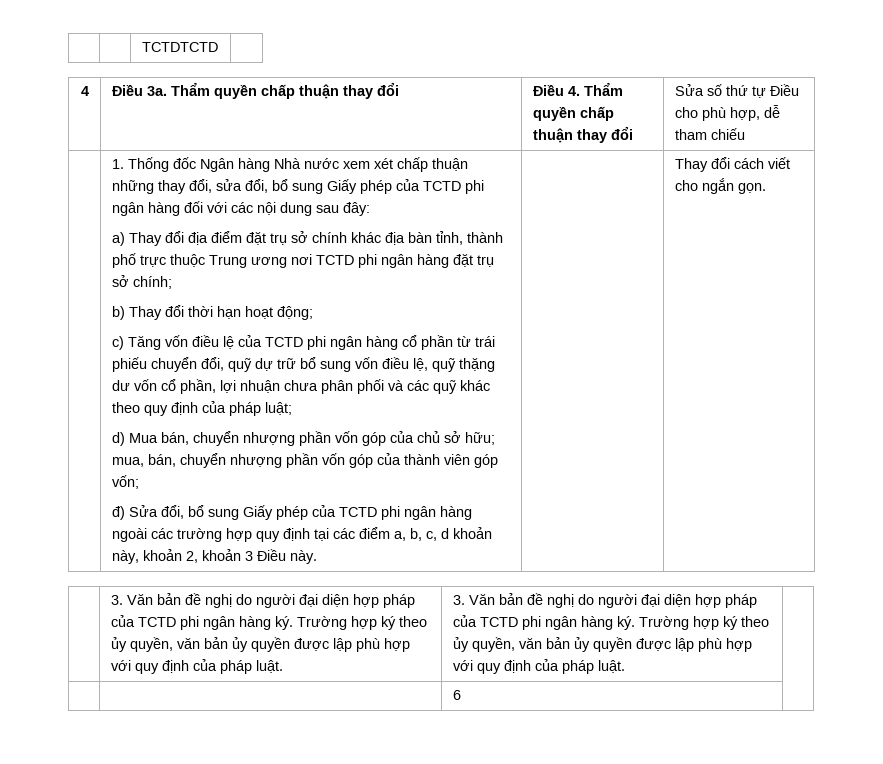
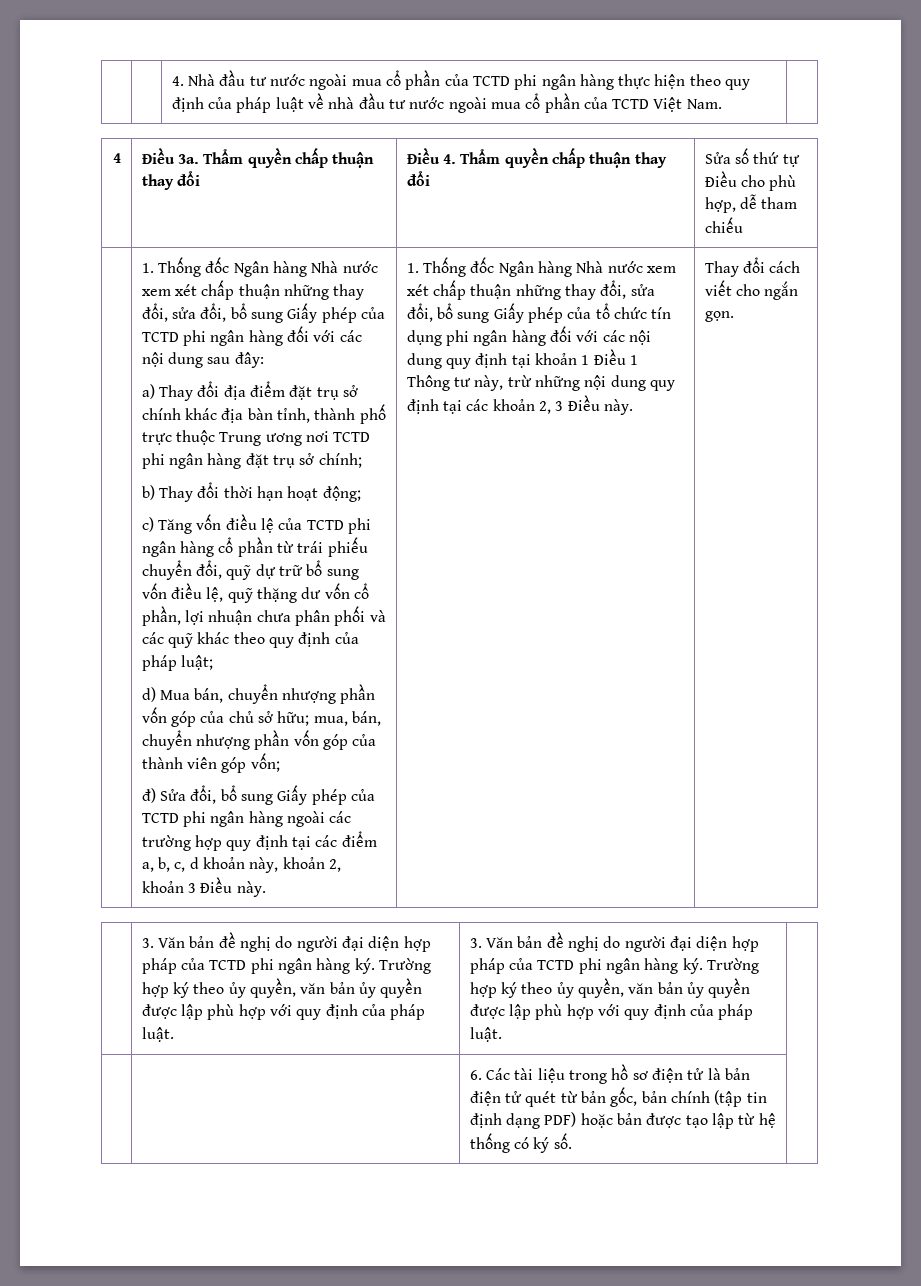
[141,42,218,52] | | TCTDTCTD -> [171,70,751,90] [171,93,722,113] | | 4. Nhà đầu tư nước ngoài mua cổ phần của TCTD phi ngân hàng thực hiện theo quy định của pháp luật về nhà đầu tư nước ngoài mua cổ phần của TCTD Việt Nam.
(317, 557) none -> [406,257,676,277] [406,280,655,300] [406,303,672,323] [406,326,651,346] [406,349,638,369] [406,375,675,391] [406,395,633,415] 1. Thống đốc Ngân hàng Nhà nước xem xét chấp thuận những thay đổi, sửa đổi, bổ sung Giấy phép của tổ chức tín dụng phi ngân hàng đối với các nội dung quy định tại khoản 1 Điều 1 Thông tư này, trừ những nội dung quy định tại các khoản 2, 3 Điều này.
[452,690,461,700] 6 -> [469,1064,750,1084] [469,1087,767,1107] [469,1112,776,1129] [469,1133,572,1153] 6. Các tài liệu trong hồ sơ điện tử là bản điện tử quét từ bản gốc, bản chính (tập tin định dạng PDF) hoặc bản được tạo lập từ hệ thống có ký số.

